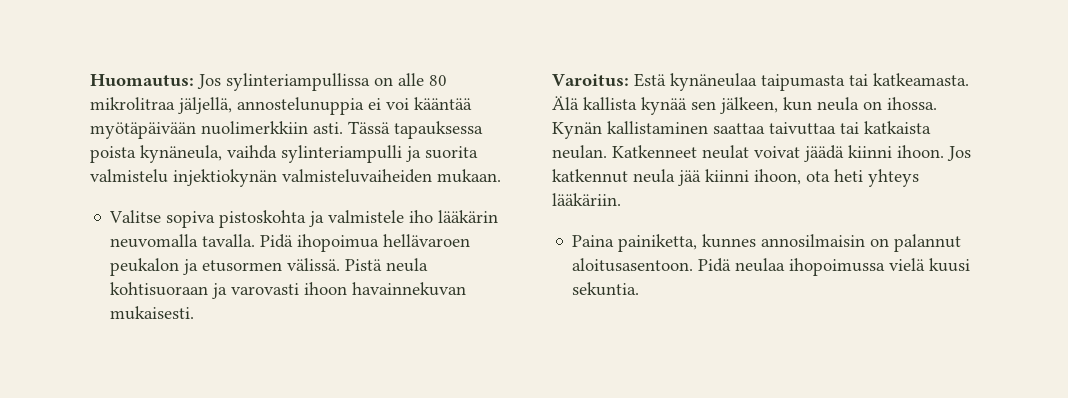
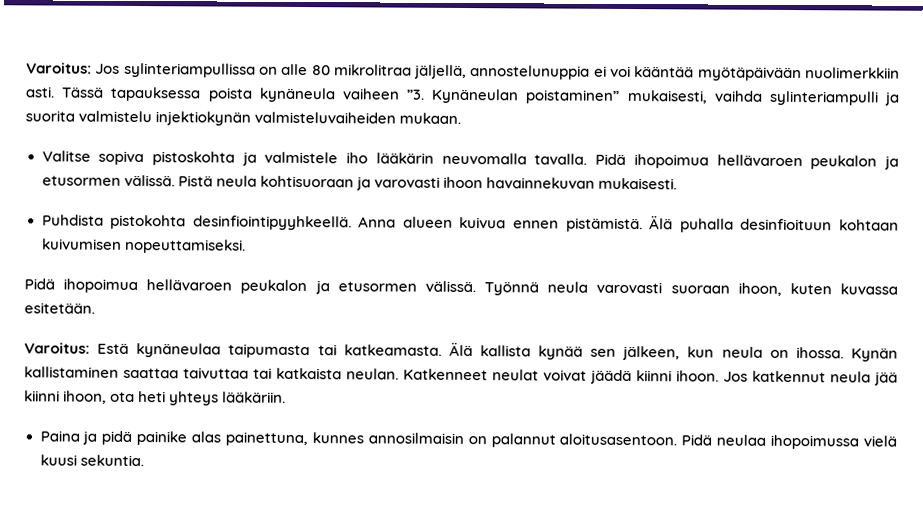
[90,74,194,87] Huomautus: -> [26,62,92,74] Varoitus:
[140,145,222,163] kynäneula, -> [258,87,708,104] kynäneula vaiheen ”3. Kynäneulan poistaminen” mukaisesti,
(195, 313) none -> [41,214,900,233] [41,238,246,254] [24,278,899,296] [24,302,95,314] // Puhdista pistokohta desinfiointipyyhkeellä. Anna alueen kuivua ennen pistämistä. Älä puhalla desinfioituun kohtaan kuivumisen nopeuttamiseksi. // Pidä ihopoimua hellävaroen peukalon ja etusormen välissä. Työnnä neula varovasti suoraan ihoon, kuten kuvassa esitetään.
[618,234,698,252] painiketta, -> [82,430,308,447] ja pidä painike alas painettuna,

